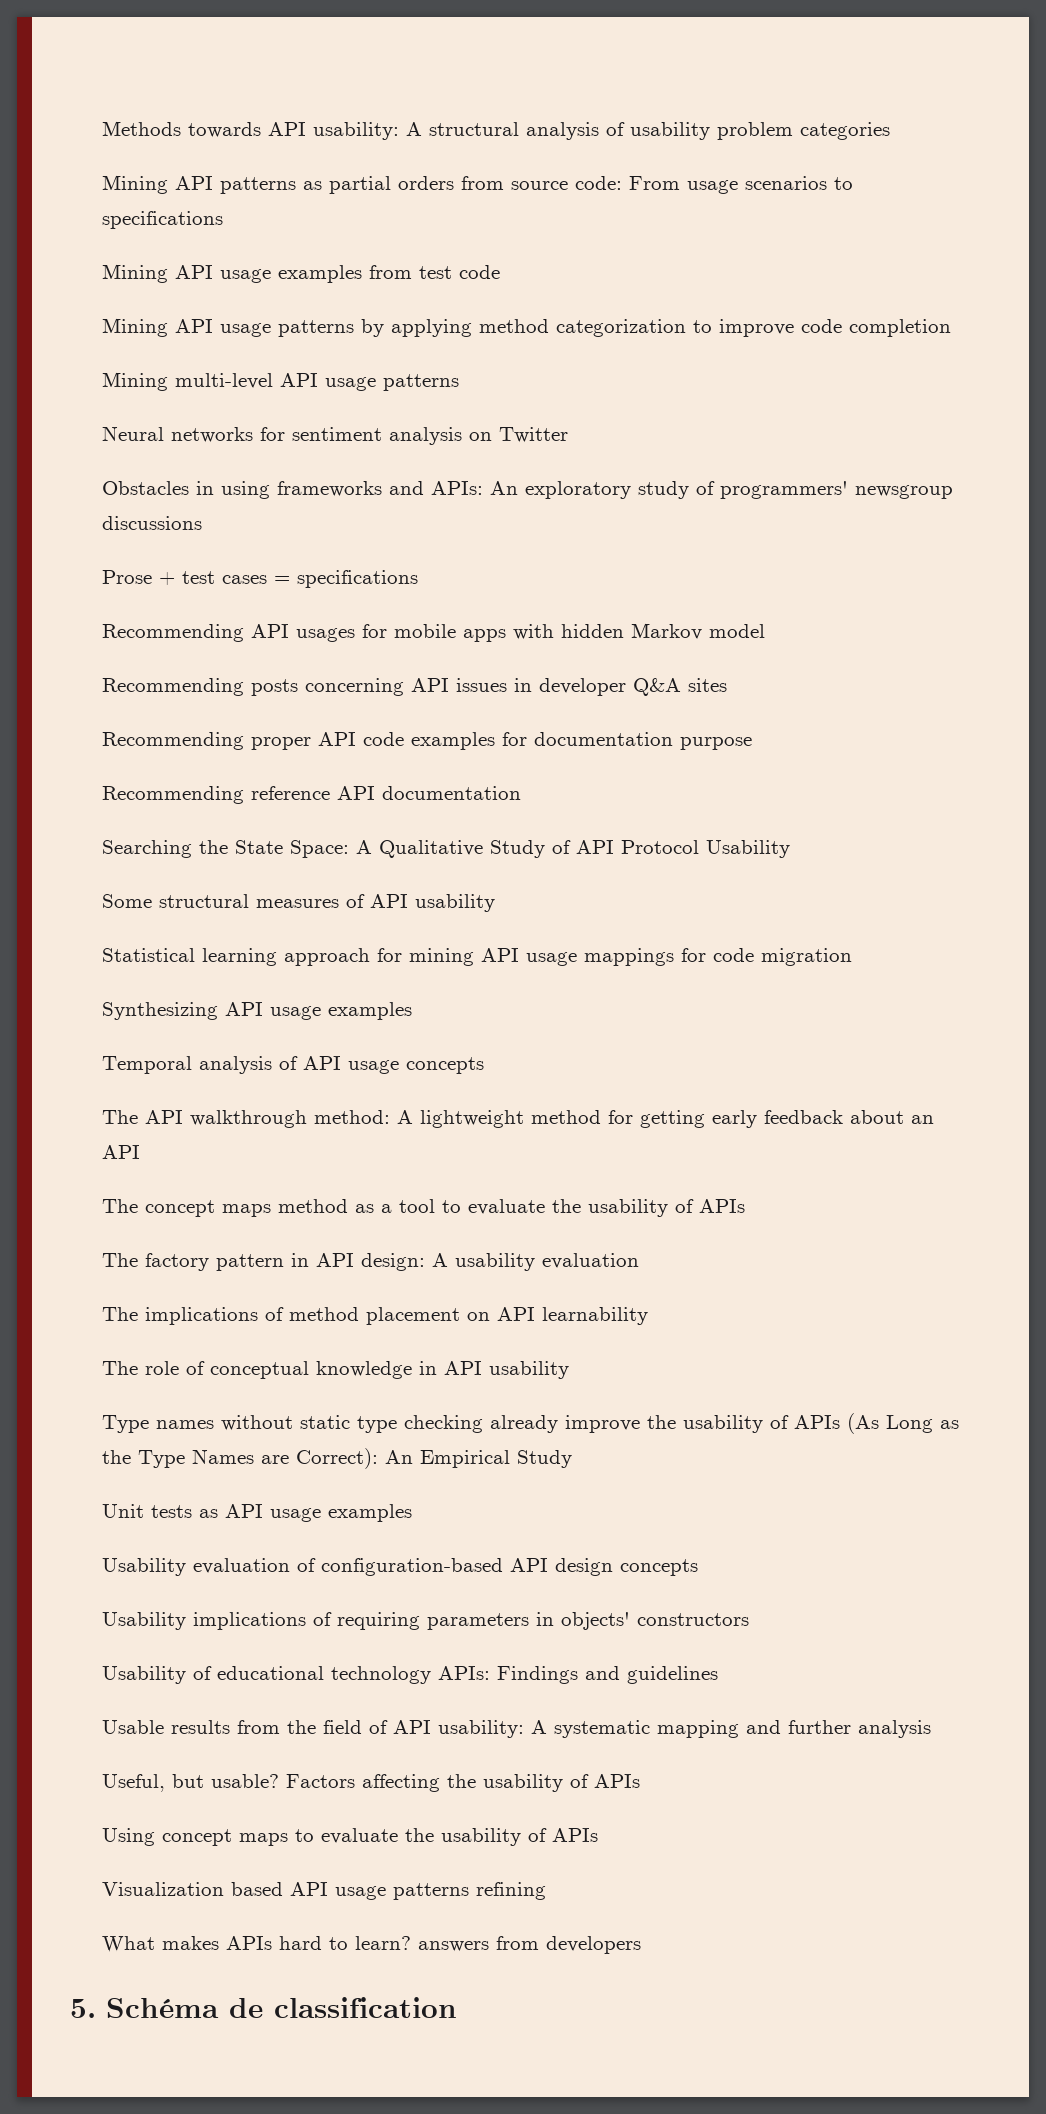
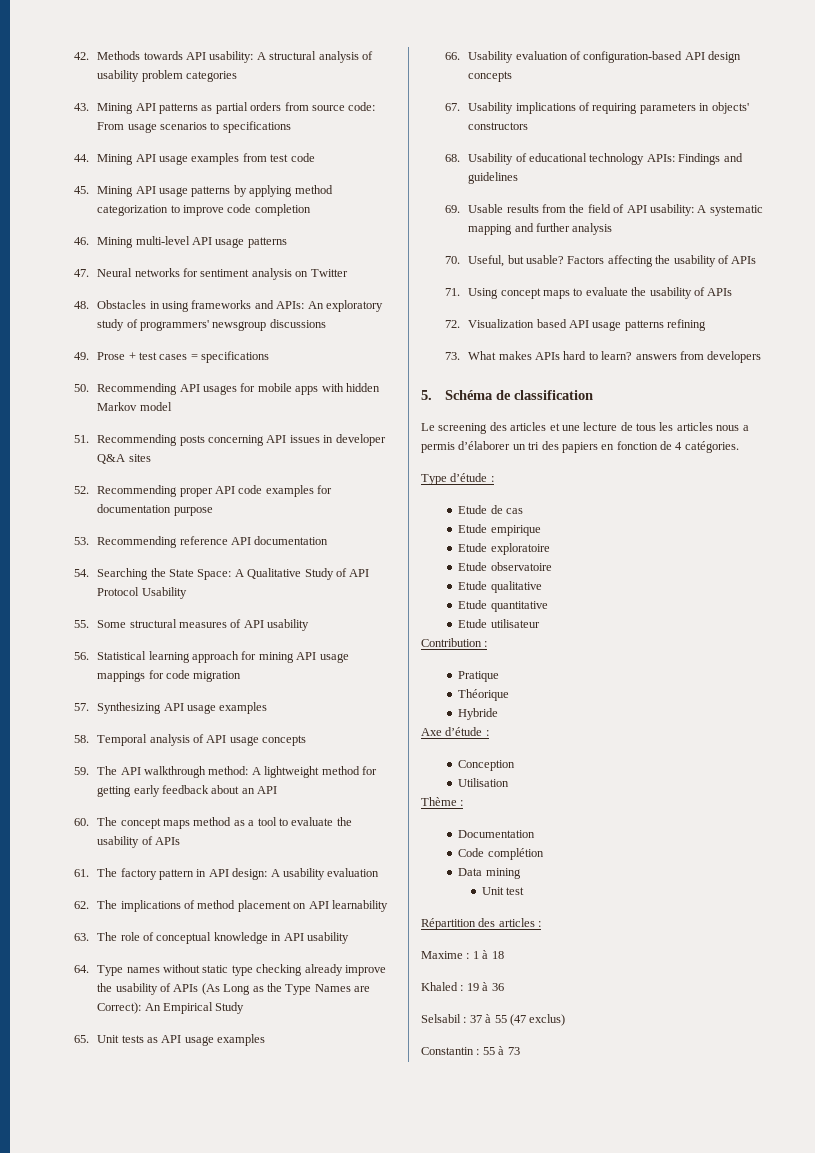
(102, 128) none -> [73,52,89,60] 42.
(891, 131) none -> [73,103,89,111] 43.
(224, 220) none -> [73,154,89,162] 44.
(501, 272) none -> [73,186,89,194] 45.
(952, 328) none -> [73,237,89,245] 46.
(460, 382) none -> [73,269,89,277] 47.
(569, 435) none -> [73,301,89,309] 48.
(203, 523) none -> [73,352,89,360] 49.
(419, 579) none -> [73,384,89,392] 50.
(766, 631) none -> [73,435,89,443] 51.
(728, 685) none -> [73,486,89,494] 52.
(753, 743) none -> [73,537,89,545] 53.
(522, 793) none -> [73,569,89,577] 54.
(791, 849) none -> [73,620,89,628] 55.
(496, 903) none -> [73,652,89,660] 56.
(853, 957) none -> [73,703,89,711] 57.
(413, 1011) none -> [73,735,89,743] 58.
(485, 1065) none -> [73,767,89,775] 59.
(141, 1152) none -> [73,818,89,826] 60.
(746, 1206) none -> [73,869,89,877] 61.
(640, 1261) none -> [73,901,89,909] 62.
(649, 1316) none -> [73,933,89,941] 63.
(570, 1370) none -> [73,965,89,973] 64.
(573, 1459) none -> [73,1035,89,1043] 65.
(413, 1513) none -> [444,52,460,60] 66.
(699, 1567) none -> [444,103,460,111] 67.
(750, 1619) none -> [444,154,460,162] 68.
(719, 1675) none -> [444,205,460,213] 69.
(932, 1729) none -> [444,256,460,264] 70.
(641, 1781) none -> [444,288,460,296] 71.
(599, 1835) none -> [444,320,460,328] 72.
(547, 1891) none -> [444,352,460,360] 73.
(458, 2007) none -> [421,422,749,434] [421,441,739,453] [421,473,494,485] [458,505,524,514] [458,524,541,536] [458,543,550,555] [458,562,552,571] [458,581,542,593] [458,600,548,612] [458,619,540,628] [421,638,488,647] [458,671,500,682] [458,689,510,701] [458,708,499,720] [421,727,489,736] [458,760,516,771] [458,778,510,787] [421,797,464,806] [458,830,536,838] [458,848,544,860] [458,868,521,879] [482,887,525,895] [421,918,542,930] [421,950,504,959] [421,982,504,991] [421,1014,566,1026] [421,1046,520,1055] // Le screening des articles et une lecture de tous les articles nous a permis d’élaborer un tri des papiers en fonction de 4 catégories. // Type d’étude : // Etude de cas // Etude empirique // Etude exploratoire // Etude observatoire // Etude qualitative // Etude quantitative // Etude utilisateur // Contribution : // Pratique // Théorique // Hybride // Axe d’étude : // Conception // Utilisation // Thème : // Documentation // Code complétion // Data mining // Unit test // Répartition des articles : // Maxime : 1 à 18 // Khaled : 19 à 36 // Selsabil : 37 à 55 (47 exclus) // Constantin : 55 à 73

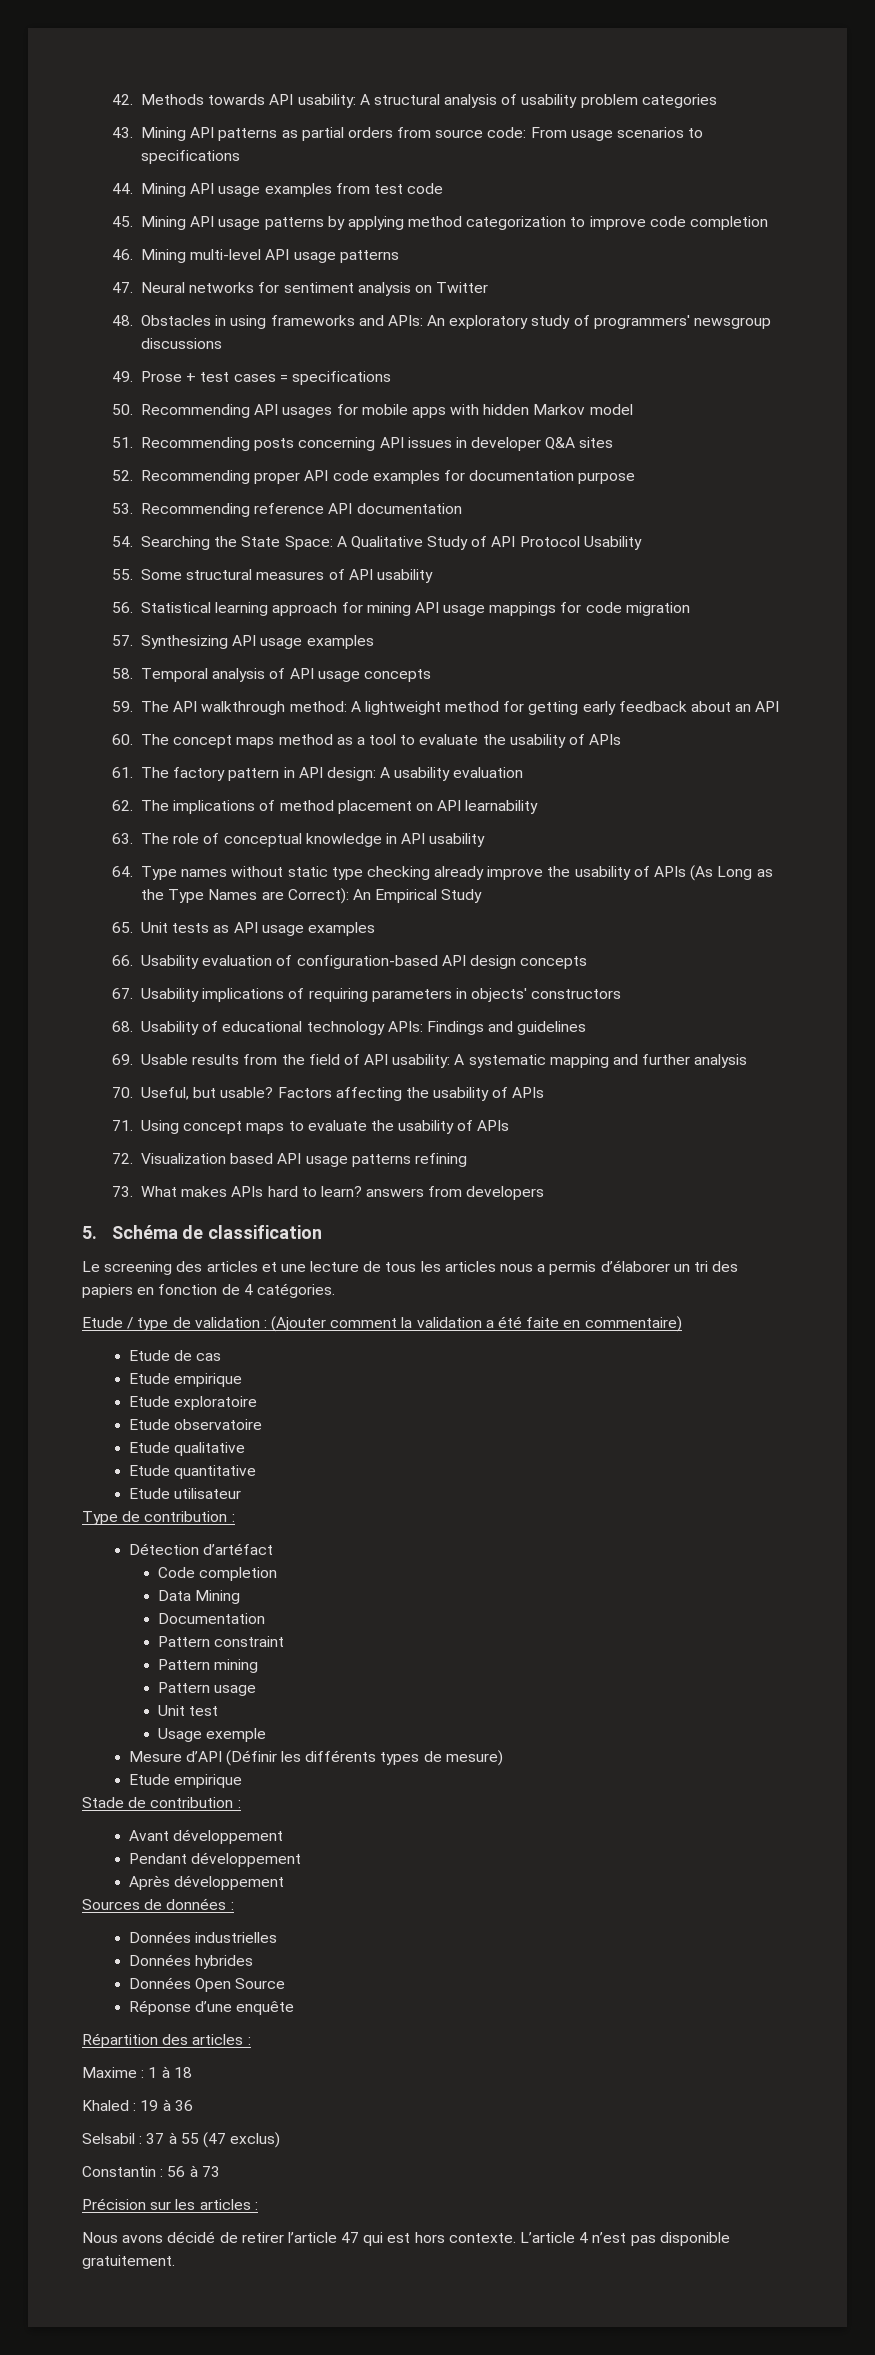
[421,473,494,485] Type d’étude : -> [82,1316,682,1332] Etude / type de validation : (Ajouter comment la validation a été faite en commentaire)
[421,638,488,647] [458,671,500,682] [458,689,510,701] [458,708,499,720] [421,727,489,736] [458,760,516,771] [458,778,510,787] [421,797,464,806] [458,830,536,838] [458,848,544,860] [458,868,521,879] Contribution : // Pratique // Théorique // Hybride // Axe d’étude : // Conception // Utilisation // Thème : // Documentation // Code complétion // Data mining -> [82,1511,235,1525] [128,1543,273,1555] [158,1567,278,1581] [158,1590,241,1604] [158,1613,266,1624] [158,1636,285,1647] [158,1659,259,1673] [158,1682,257,1696] Type de contribution : // Détection d’artéfact // Code completion // Data Mining // Documentation // Pattern constraint // Pattern mining // Pattern usage
(525, 891) none -> [158,1728,267,1742] [128,1750,503,1766] [128,1774,242,1788] [82,1797,241,1808] [128,1829,283,1844] [128,1852,301,1867] [128,1875,284,1890] [82,1898,234,1910] [128,1931,277,1943] [128,1954,253,1969] [128,1977,285,1992] [128,2000,294,2015] // Usage exemple // Mesure d’API (Définir les différents types de mesure) // Etude empirique // Stade de contribution : // Avant développement // Pendant développement // Après développement // Sources de données : // Données industrielles // Données hybrides // Données Open Source // Réponse d’une enquête
[482,1047,495,1055] 55 -> [167,2166,186,2177] 56
(520, 1051) none -> [82,2198,258,2210] [82,2231,730,2246] [82,2255,175,2269] // Précision sur les articles : // Nous avons décidé de retirer l’article 47 qui est hors contexte. L’article 4 n’est pas disponible gratuitement.

